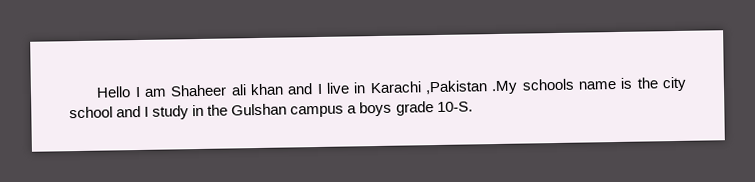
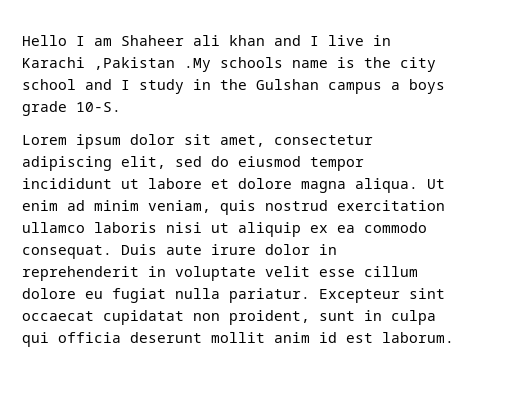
(473, 107) none -> [22,134,373,149] [22,156,364,171] [22,178,445,193] [22,200,445,215] [22,222,427,237] [22,244,337,259] [22,266,418,281] [22,288,445,303] [22,310,436,325] [22,332,454,347] // Lorem ipsum dolor sit amet, consectetur adipiscing elit, sed do eiusmod tempor incididunt ut labore et dolore magna aliqua. Ut enim ad minim veniam, quis nostrud exercitation ullamco laboris nisi ut aliquip ex ea commodo consequat. Duis aute irure dolor in reprehenderit in voluptate velit esse cillum dolore eu fugiat nulla pariatur. Excepteur sint occaecat cupidatat non proident, sunt in culpa qui officia deserunt mollit anim id est laborum.

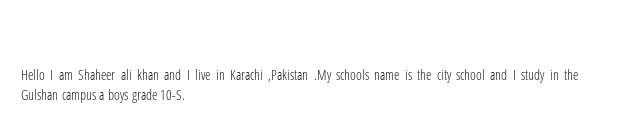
[22,134,373,149] [22,156,364,171] [22,178,445,193] [22,200,445,215] [22,222,427,237] [22,244,337,259] [22,266,418,281] [22,288,445,303] [22,310,436,325] [22,332,454,347] // Lorem ipsum dolor sit amet, consectetur adipiscing elit, sed do eiusmod tempor incididunt ut labore et dolore magna aliqua. Ut enim ad minim veniam, quis nostrud exercitation ullamco laboris nisi ut aliquip ex ea commodo consequat. Duis aute irure dolor in reprehenderit in voluptate velit esse cillum dolore eu fugiat nulla pariatur. Excepteur sint occaecat cupidatat non proident, sunt in culpa qui officia deserunt mollit anim id est laborum. -> (186, 95) none

